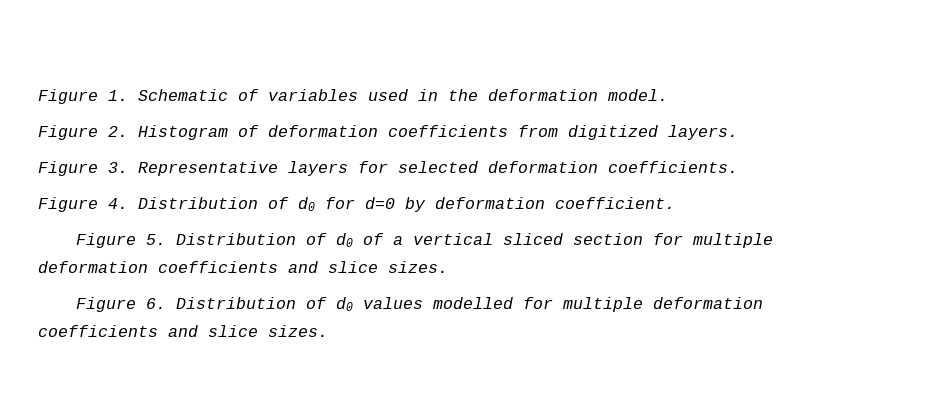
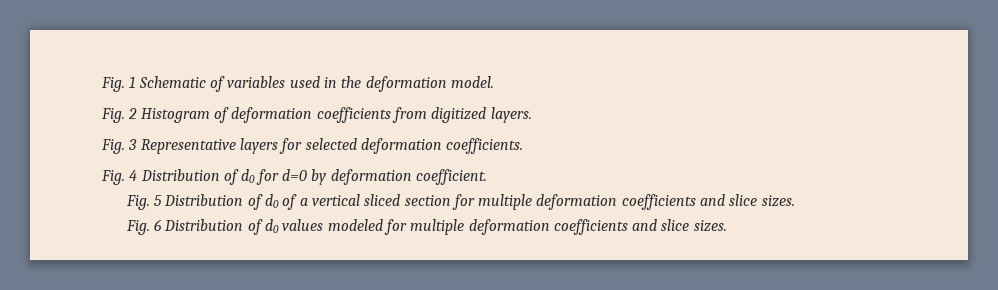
[38,89,128,104] Figure 1. -> [101,76,136,92] Fig. 1
[38,125,128,140] Figure 2. -> [101,108,138,123] Fig. 2
[38,161,128,176] Figure 3. -> [101,139,138,154] Fig. 3
[38,197,128,212] Figure 4. -> [101,170,138,185] Fig. 4
[75,233,166,248] Figure 5. -> [125,195,162,210] Fig. 5
[75,297,166,312] Figure 6. -> [125,219,162,235] Fig. 6
[432,297,513,309] modelled -> [327,219,383,231] modeled

